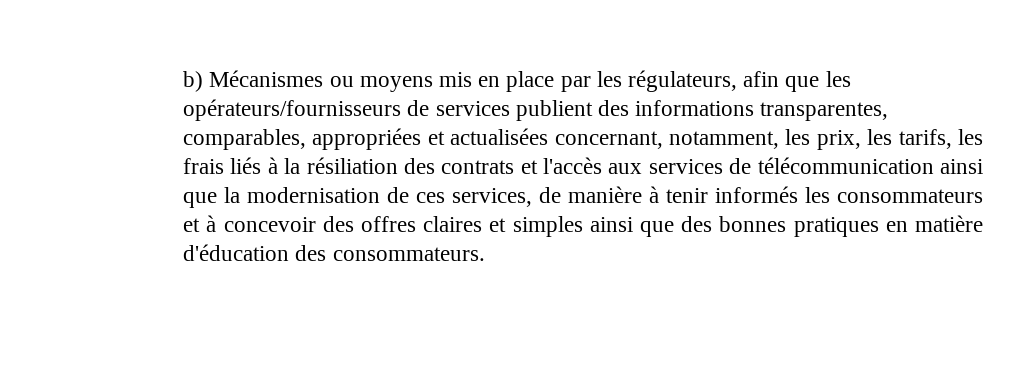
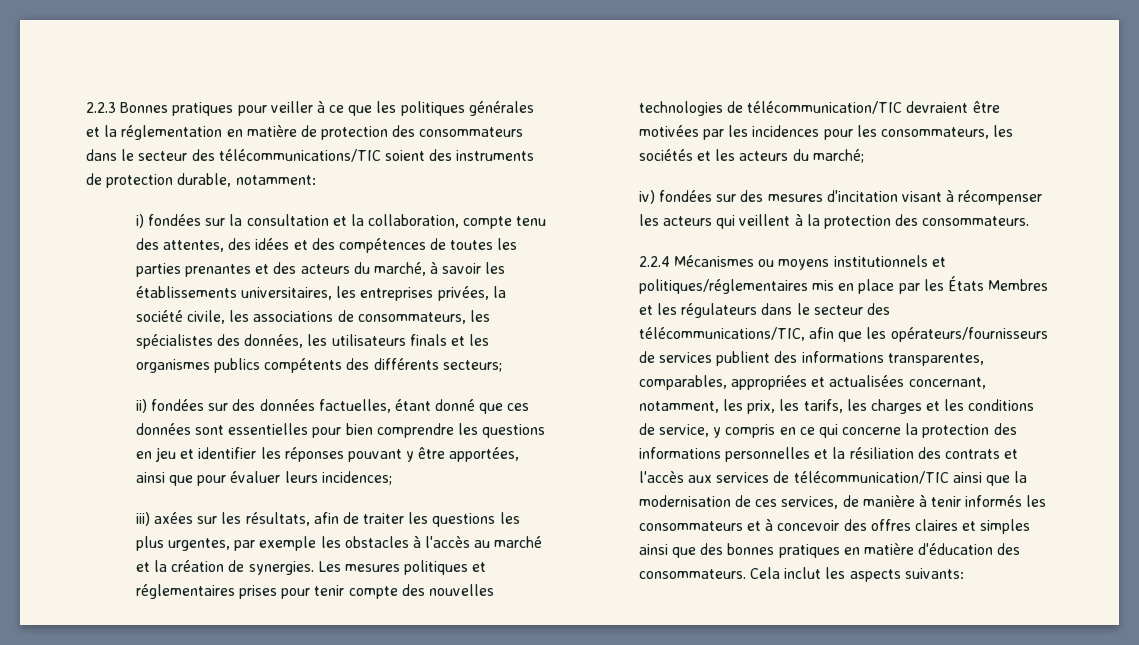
[183,70,433,92] b) Mécanismes ou moyens -> [86,100,534,116] [86,125,524,140] [86,149,535,162] [86,173,316,188] [135,214,547,229] [135,238,518,253] [135,261,506,277] [135,286,506,301] [135,310,490,324] [135,334,490,349] [135,358,502,373] [135,399,530,414] [135,423,546,438] [135,447,520,462] [135,471,392,486] [135,512,520,527] [135,535,543,551] [135,560,487,575] [135,584,494,599] [638,101,1000,116] [638,125,1014,140] [638,149,864,163] [638,189,1043,205] [638,213,1030,229] [638,255,946,270] [638,279,808,294] 2.2.3 Bonnes pratiques pour veiller à ce que les politiques générales et la réglementation en matière de protection des consommateurs dans le secteur des télécommunications/TIC soient des instruments de protection durable, notamment: // i) fondées sur la consultation et la collaboration, compte tenu des attentes, des idées et des compétences de toutes les parties prenantes et des acteurs du marché, à savoir les établissements universitaires, les entreprises privées, la société civile, les associations de consommateurs, les spécialistes des données, les utilisateurs finals et les organismes publics compétents des différents secteurs; // ii) fondées sur des données factuelles, étant donné que ces données sont essentielles pour bien comprendre les questions en jeu et identifier les réponses pouvant y être apportées, ainsi que pour évaluer leurs incidences; // iii) axées sur les résultats, afin de traiter les questions les plus urgentes, par exemple les obstacles à l'accès au marché et la création de synergies. Les mesures politiques et réglementaires prises pour tenir compte des nouvelles technologies de télécommunication/TIC devraient être motivées par les incidences pour les consommateurs, les sociétés et les acteurs du marché; // iv) fondées sur des mesures d'incitation visant à récompenser les acteurs qui veillent à la protection des consommateurs. // 2.2.4 Mécanismes ou moyens institutionnels et politiques/réglementaires
[627,70,737,92] régulateurs, -> [947,276,1049,292] [638,303,890,318] [638,327,805,341] États Membres et les régulateurs dans le secteur des télécommunications/TIC,
[183,157,278,174] frais liés à -> [870,399,1035,414] [638,423,1017,438] [638,447,829,462] charges et les conditions de service, y compris en ce qui concerne la protection des informations personnelles et
[757,157,934,174] télécommunication -> [793,471,949,484] télécommunication/TIC
(485, 254) none -> [749,567,964,582] Cela inclut les aspects suivants:

